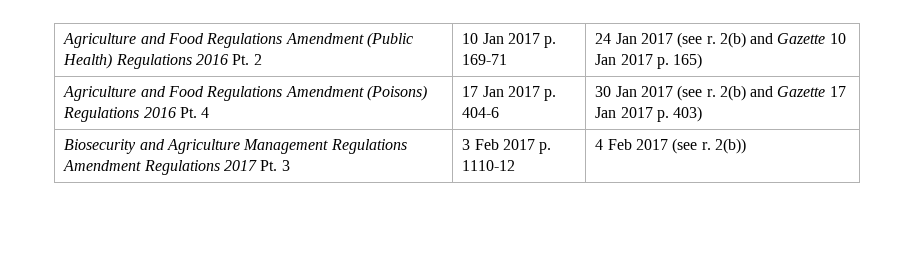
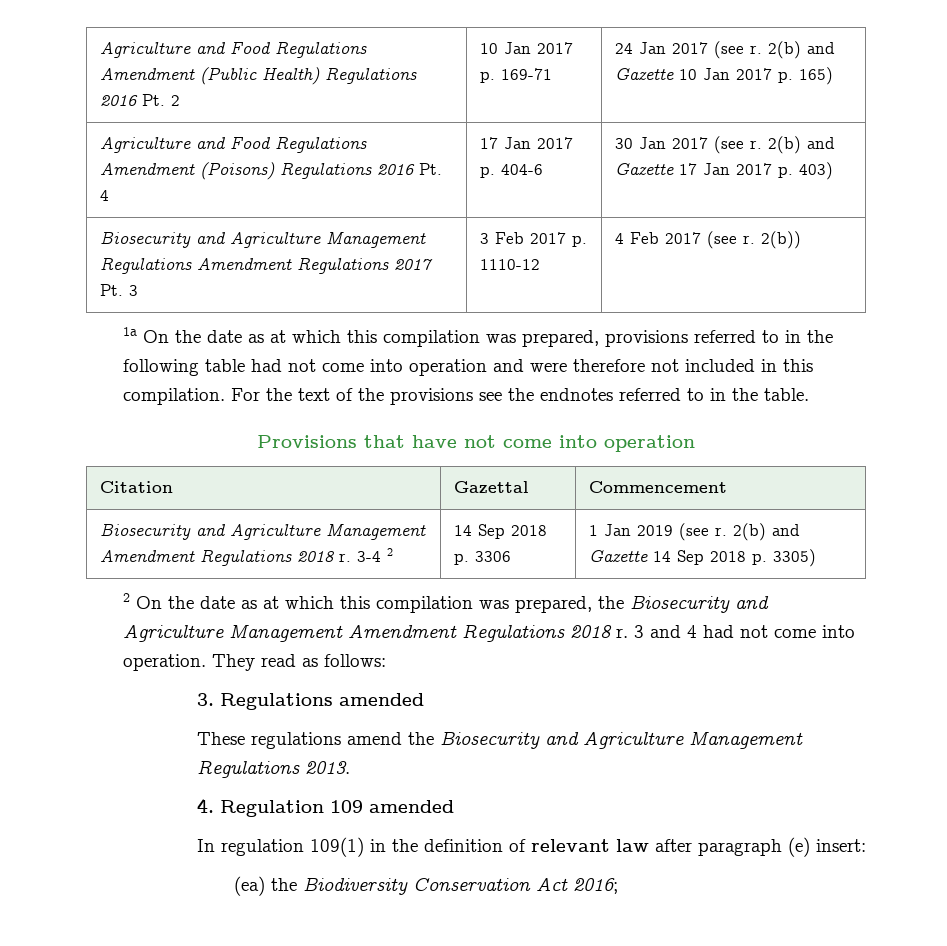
(746, 146) none -> [122,327,833,347] [122,359,813,376] [122,388,809,405] [257,435,695,452] [99,481,173,493] [453,481,529,494] [588,481,727,493] [99,523,426,540] [99,548,393,566] [453,524,547,539] [453,551,511,565] [588,523,800,541] [588,549,816,567] [122,593,769,613] [122,624,855,642] [122,654,386,671] [196,693,424,710] [196,731,803,749] [196,760,350,778] [196,798,454,817] [196,837,866,857] [233,876,618,896] // 1a On the date as at which this compilation was prepared, provisions referred to in the following table had not come into operation and were therefore not included in this compilation. For the text of the provisions see the endnotes referred to in the table. // Provisions that have not come into operation // Citation | Gazettal | Commencement // Biosecurity and Agriculture Management Amendment Regulations 2018 r. 3-4 2 | 14 Sep 2018 p. 3306 | 1 Jan 2019 (see r. 2(b) and Gazette 14 Sep 2018 p. 3305) // 2 On the date as at which this compilation was prepared, the Biosecurity and Agriculture Management Amendment Regulations 2018 r. 3 and 4 had not come into operation. They read as follows: // 3. Regulations amended // These regulations amend the Biosecurity and Agriculture Management Regulations 2013. // 4. Regulation 109 amended // In regulation 109(1) in the definition of relevant law after paragraph (e) insert: // (ea) the Biodiversity Conservation Act 2016;

